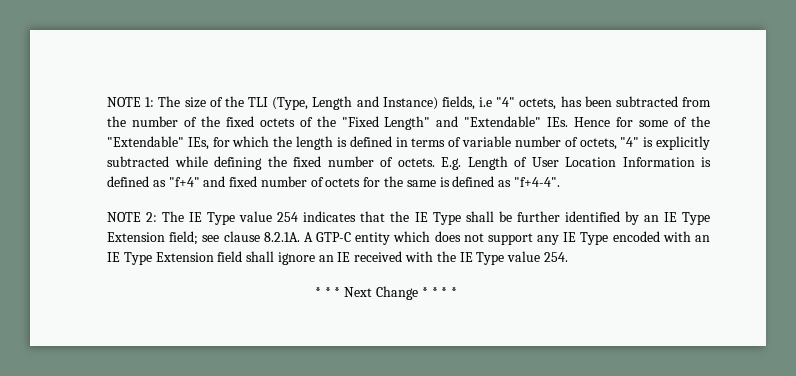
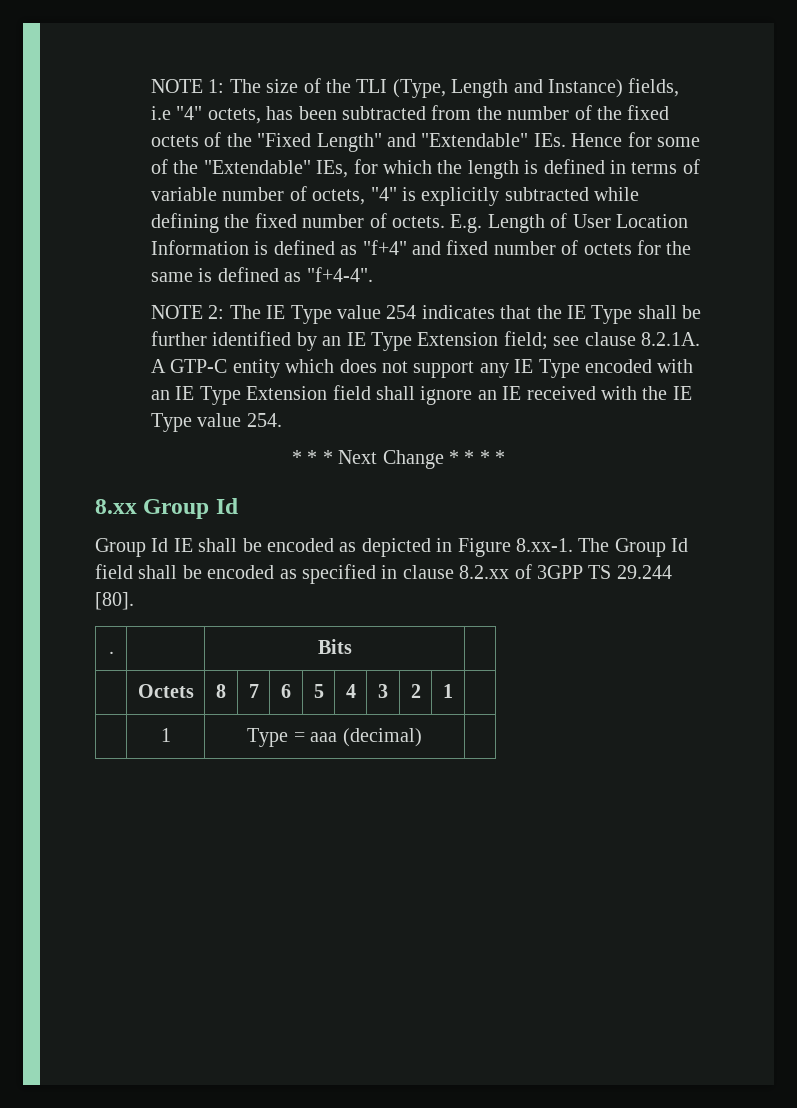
(458, 292) none -> [95,498,238,519] [95,538,689,557] [95,564,672,584] [95,592,134,610] [108,651,114,654] [317,639,352,654] [137,684,194,698] [216,684,226,698] [248,684,259,698] [281,684,291,698] [313,684,324,698] [345,684,356,698] [378,684,388,698] [410,684,421,698] [443,684,453,698] [160,728,171,742] [247,728,422,747] // 8.xx Group Id // Group Id IE shall be encoded as depicted in Figure 8.xx-1. The Group Id field shall be encoded as specified in clause 8.2.xx of 3GPP TS 29.244 [80]. // . | | Bits | // | Octets | 8 | 7 | 6 | 5 | 4 | 3 | 2 | 1 | // | 1 | Type = aaa (decimal) |

